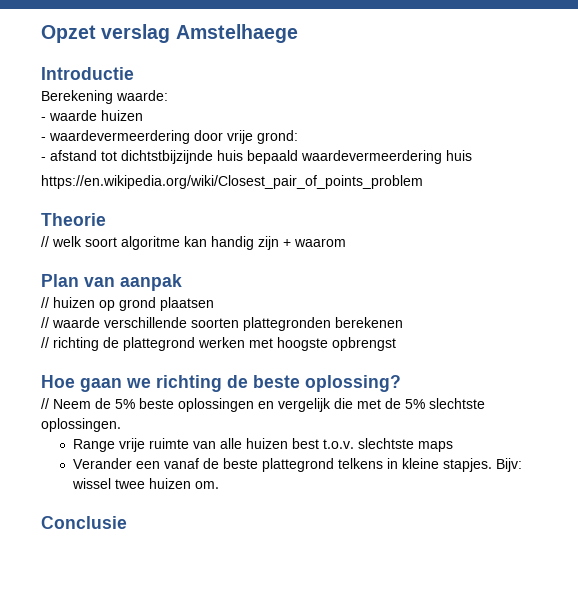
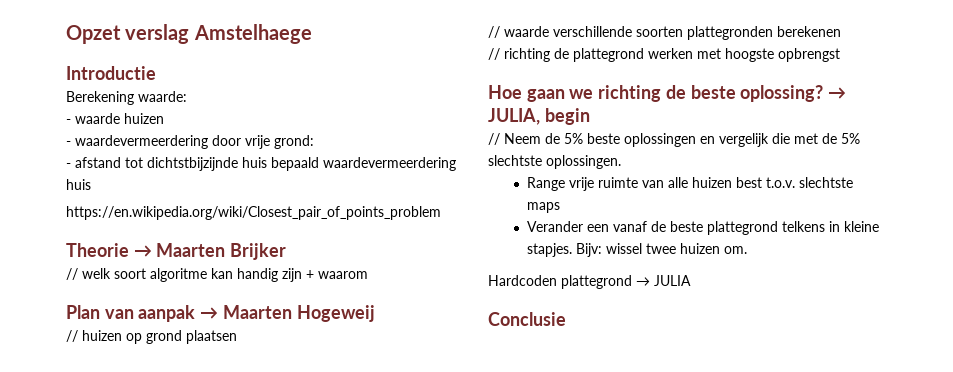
(106, 219) none -> [133,243,287,260] → Maarten Brijker
(182, 282) none -> [200,305,375,322] → Maarten Hogeweij
(401, 383) none -> [828,87,847,99] [488,108,590,125] → JULIA, begin
(219, 485) none -> [488,275,691,289] // Hardcoden plattegrond → JULIA

